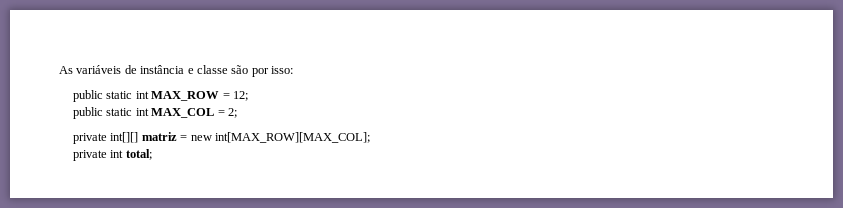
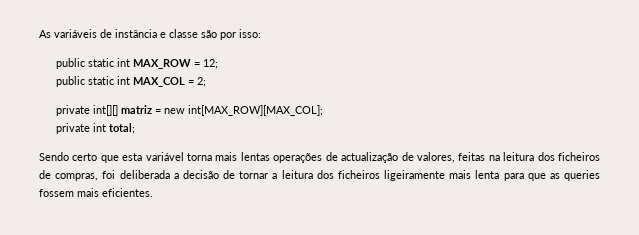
(152, 154) none -> [39,152,601,163] [39,170,601,181] [39,188,153,197] // Sendo certo que esta variável torna mais lentas operações de actualização de valores, feitas na leitura dos ficheiros de compras, foi deliberada a decisão de tornar a leitura dos ficheiros ligeiramente mais lenta para que as queries fossem mais eficientes.

